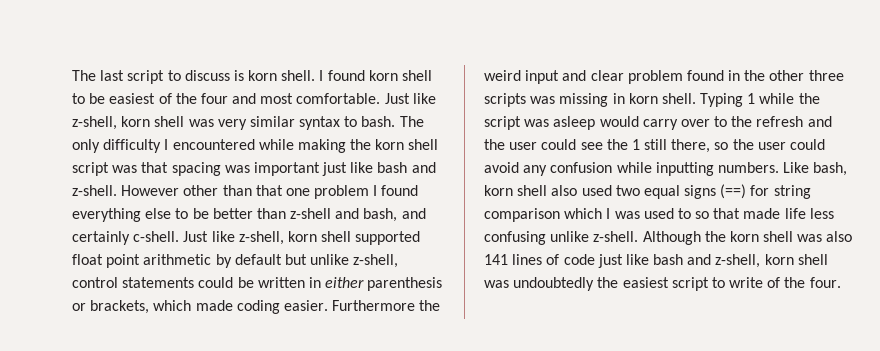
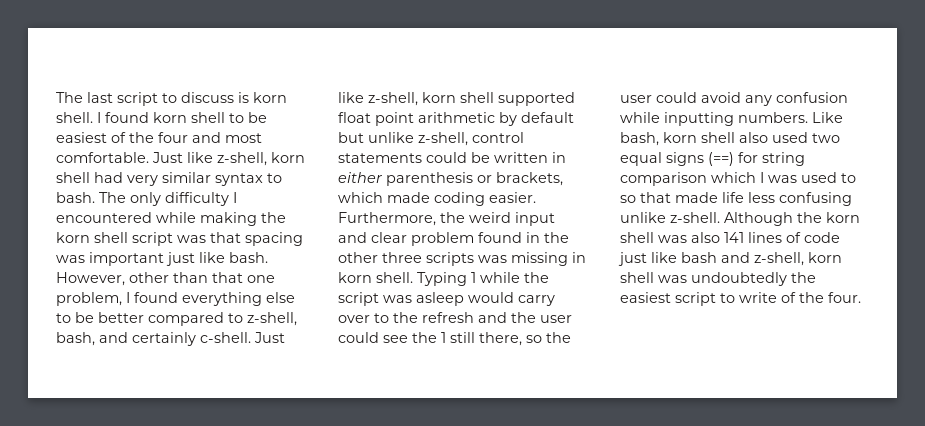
[188,119,214,127] was -> [94,172,123,183] had
[377,162,436,173] [72,185,180,196] bash and z-shell. However -> [229,252,268,263] [56,272,125,286] bash. However,
[314,185,370,199] problem -> [56,292,122,306] problem,
[256,208,360,219] than z-shell and -> [148,312,297,326] compared to z-shell,
[332,300,416,311] Furthermore -> [338,212,436,226] Furthermore,

